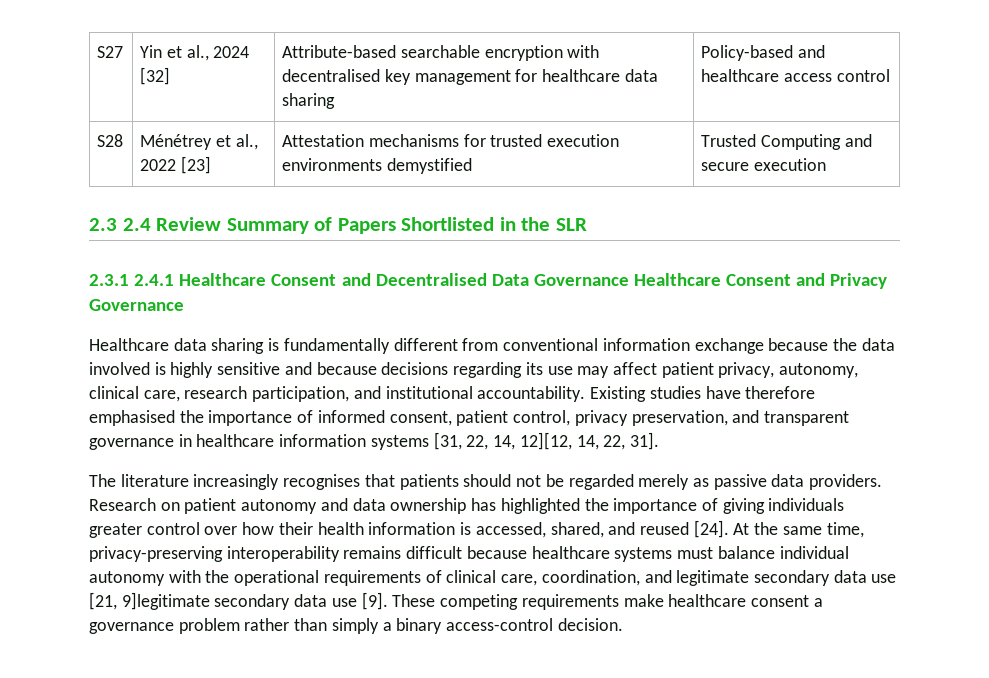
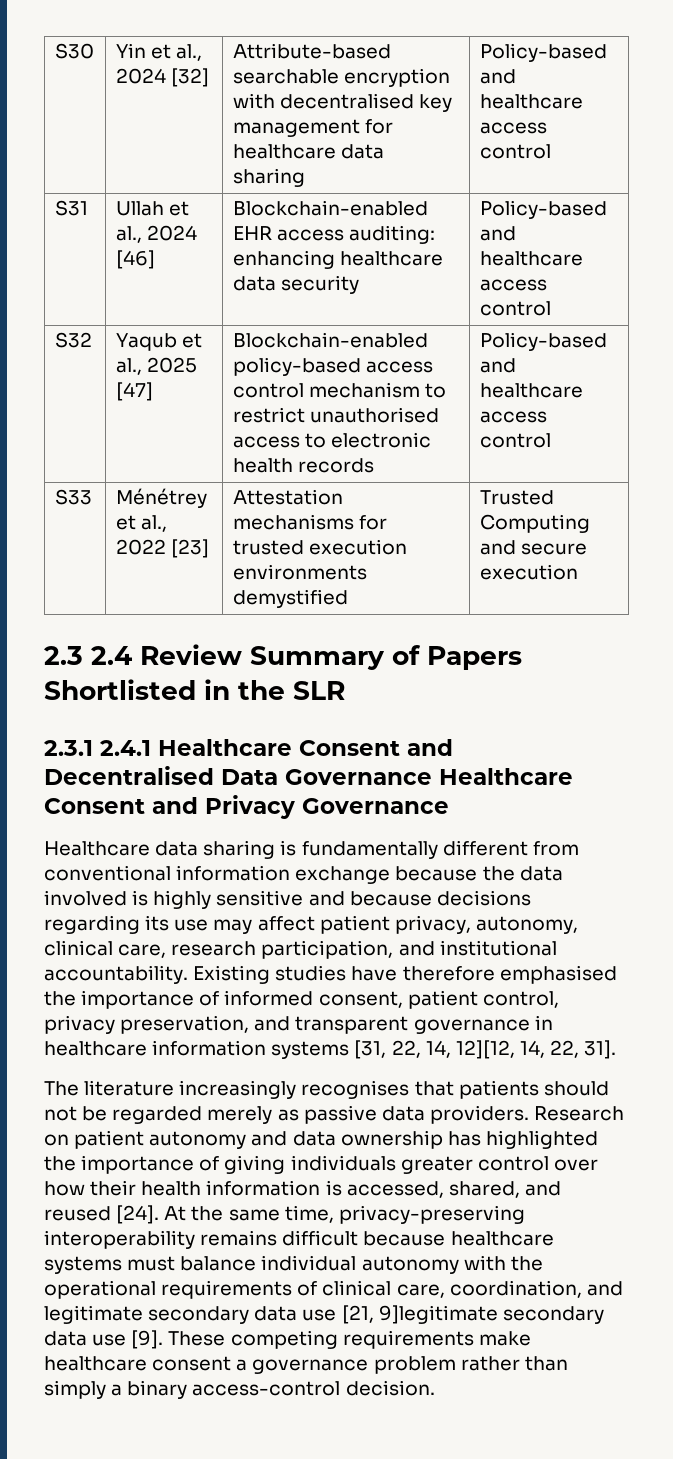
[97,46,124,58] S27 -> [54,43,94,59] S30
[97,134,124,147] S28 -> [54,200,88,216] [115,201,189,216] [115,225,197,243] [115,250,155,269] [232,200,428,216] [232,225,435,244] [232,250,443,269] [232,275,359,294] [479,200,607,219] [479,226,516,241] [479,251,583,266] [479,279,547,291] [479,301,551,316] [54,332,92,348] [115,333,202,351] [115,357,197,375] [115,382,153,401] [232,332,428,348] [232,357,433,376] [232,382,446,398] [232,407,439,423] [232,432,431,448] [232,458,374,473] [479,332,607,351] [479,358,516,373] [479,383,583,398] [479,411,547,423] [479,433,551,448] [54,489,92,505] S31 | Ullah et al., 2024 [46] | Blockchain-enabled EHR access auditing: enhancing healthcare data security | Policy-based and healthcare access control // S32 | Yaqub et al., 2025 [47] | Blockchain-enabled policy-based access control mechanism to restrict unauthorised access to electronic health records | Policy-based and healthcare access control // S33

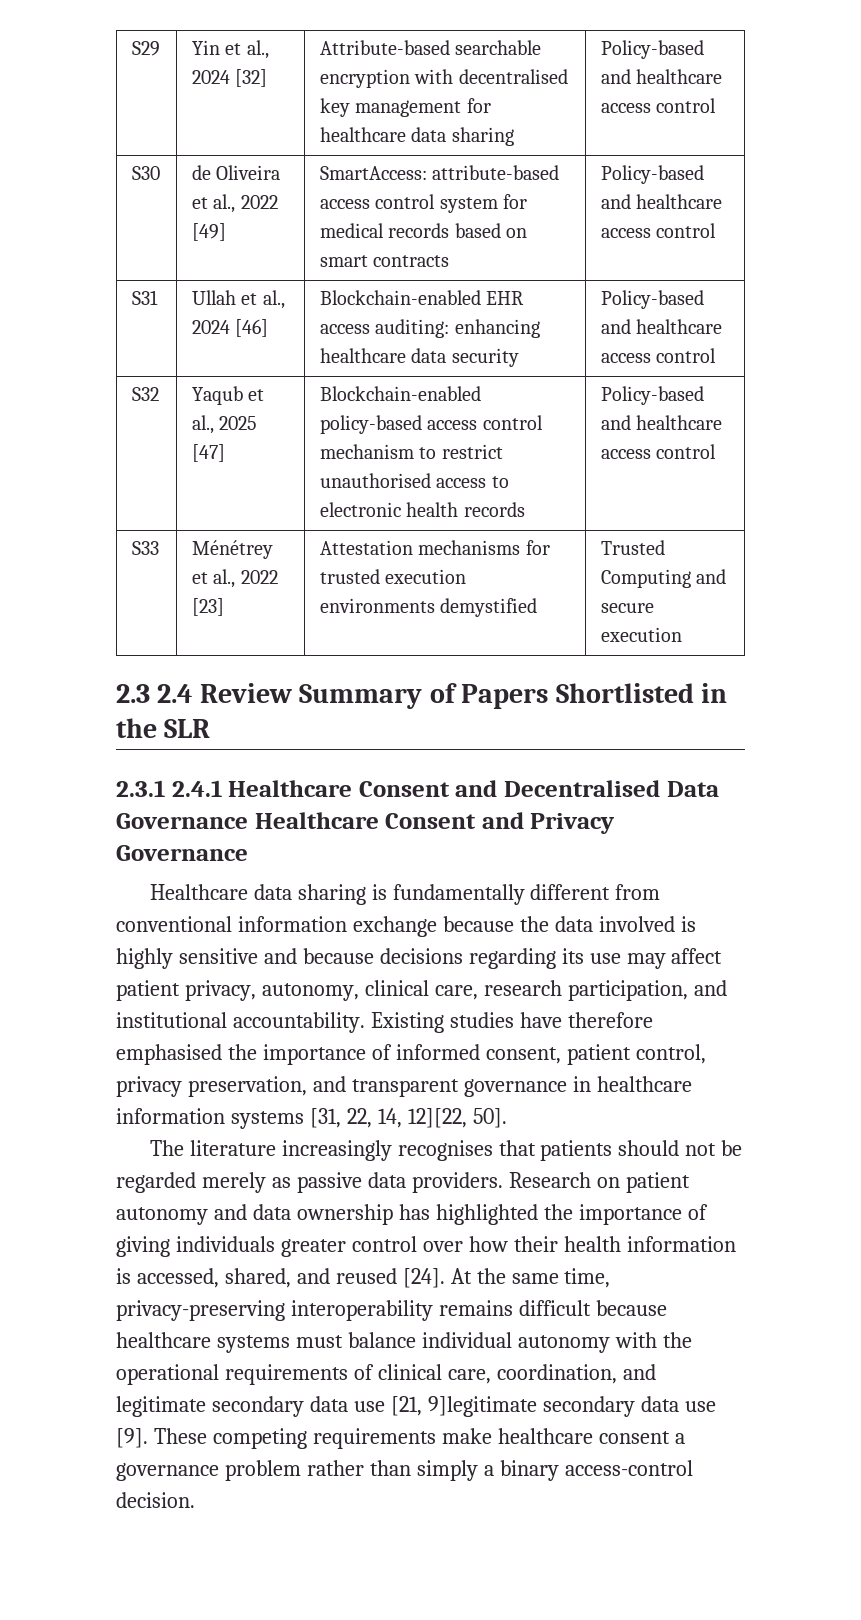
[54,43,94,59] S30 -> [131,41,160,56] S29
(551, 151) none -> [131,166,160,180] [191,165,281,180] [191,194,278,213] [191,223,226,241] [319,165,560,180] [319,194,527,213] [319,223,527,238] [319,255,450,267] [600,165,704,184] [600,194,723,209] [600,223,717,238] // S30 | de Oliveira et al., 2022 [49] | SmartAccess: attribute-based access control system for medical records based on smart contracts | Policy-based and healthcare access control
[455,1040,617,1059] 12][12, 14, 22, 31]. -> [407,1108,507,1128] 12][22, 50].

